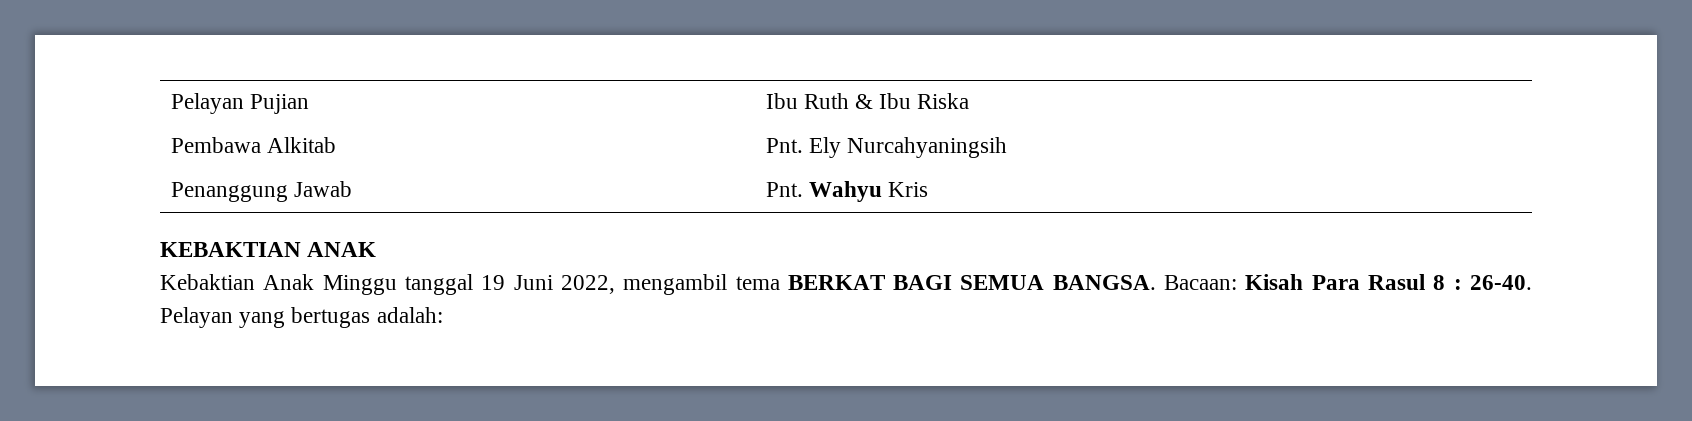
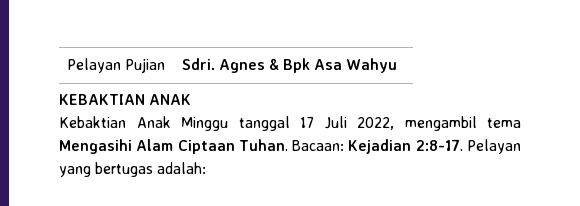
[765,93,970,109] [170,137,336,153] [765,137,1008,158] [170,181,352,202] [765,182,803,197] Ibu Ruth & Ibu Riska // Pembawa Alkitab | Pnt. Ely Nurcahyaningsih // Penanggung Jawab | Pnt. -> [181,58,343,73] Sdri. Agnes & Bpk Asa
[888,182,929,197] Kris -> (398, 65) none
[481,275,553,290] 19 Juni -> [300,116,347,129] 17 Juli
[787,274,1532,290] BERKAT BAGI SEMUA BANGSA. Bacaan: Kisah Para Rasul 8 : 26-40. -> [59,139,463,154] Mengasihi Alam Ciptaan Tuhan. Bacaan: Kejadian 2:8-17.

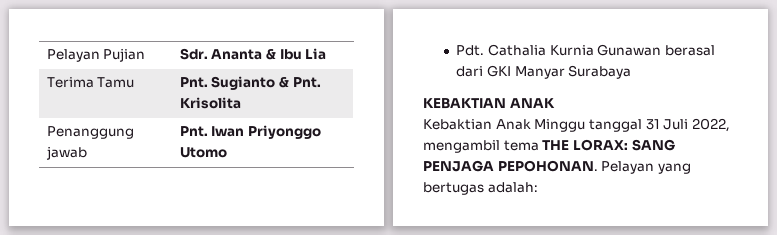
[181,58,398,73] Sdri. Agnes & Bpk Asa Wahyu -> [179,48,327,60] [46,77,135,88] [179,76,321,90] [179,97,241,109] [46,126,134,139] [45,146,87,160] [179,125,322,139] [179,147,227,158] [456,44,715,56] [456,65,632,79] Sdr. Ananta & Ibu Lia // Terima Tamu | Pnt. Sugianto & Pnt. Krisolita // Penanggung jawab | Pnt. Iwan Priyonggo Utomo // Pdt. Cathalia Kurnia Gunawan berasal dari GKI Manyar Surabaya
[300,117,314,128] 17 -> [645,119,660,130] 31
[59,139,463,154] Mengasihi Alam Ciptaan Tuhan. Bacaan: Kejadian 2:8-17. -> [542,139,675,151] [423,160,598,172] THE LORAX: SANG PENJAGA PEPOHONAN.

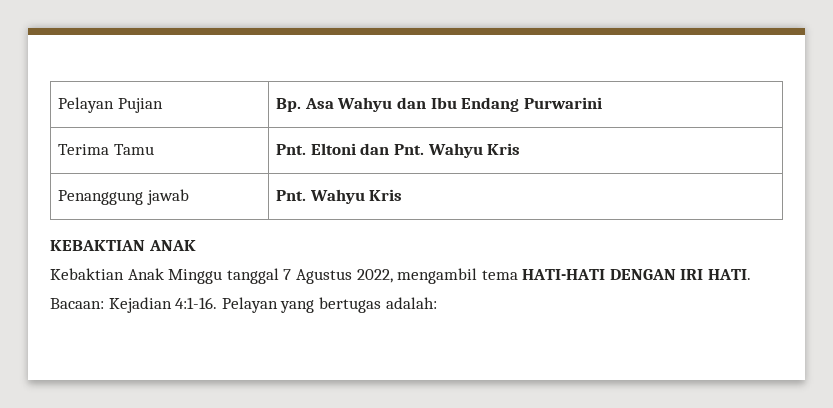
[179,48,327,60] [46,77,135,88] [179,76,321,90] [179,97,241,109] [46,126,134,139] [45,146,87,160] [179,125,322,139] [179,147,227,158] [456,44,715,56] [456,65,632,79] Sdr. Ananta & Ibu Lia // Terima Tamu | Pnt. Sugianto & Pnt. Krisolita // Penanggung jawab | Pnt. Iwan Priyonggo Utomo // Pdt. Cathalia Kurnia Gunawan berasal dari GKI Manyar Surabaya -> [276,97,602,112] [58,144,154,155] [276,143,521,158] [58,189,189,205] [276,189,403,204] Bp. Asa Wahyu dan Ibu Endang Purwarini // Terima Tamu | Pnt. Eltoni dan Pnt. Wahyu Kris // Penanggung jawab | Pnt. Wahyu Kris
[645,119,689,130] 31 Juli -> [283,269,352,284] 7 Agustus
[542,139,675,151] [423,160,598,172] THE LORAX: SANG PENJAGA PEPOHONAN. -> [522,269,752,280] [50,297,218,313] HATI-HATI DENGAN IRI HATI. Bacaan: Kejadian 4:1-16.

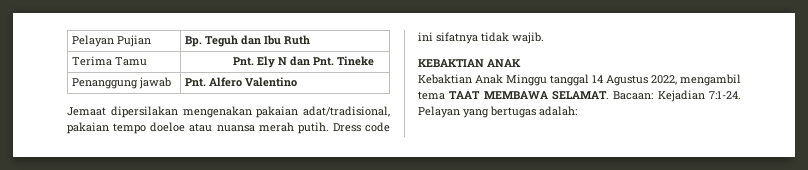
[304,97,602,112] [58,144,154,155] [276,143,521,158] [58,189,189,205] [276,189,403,204] Asa Wahyu dan Ibu Endang Purwarini // Terima Tamu | Pnt. Eltoni dan Pnt. Wahyu Kris // Penanggung jawab | Pnt. Wahyu Kris -> [204,35,310,47] [71,56,147,66] [232,56,374,68] [71,77,171,89] [184,77,297,87] [67,106,390,118] [67,122,390,134] [418,32,544,44] Teguh dan Ibu Ruth // Terima Tamu | Pnt. Ely N dan Pnt. Tineke // Penanggung jawab | Pnt. Alfero Valentino // Jemaat dipersilakan mengenakan pakaian adat/tradisional, pakaian tempo doeloe atau nuansa merah putih. Dress code ini sifatnya tidak wajib.
[283,269,292,280] 7 -> [592,75,603,83] 14
[522,269,752,280] HATI-HATI DENGAN IRI HATI. -> [449,91,609,100] TAAT MEMBAWA SELAMAT.
[175,297,218,309] 4:1-16. -> [709,91,741,99] 7:1-24.

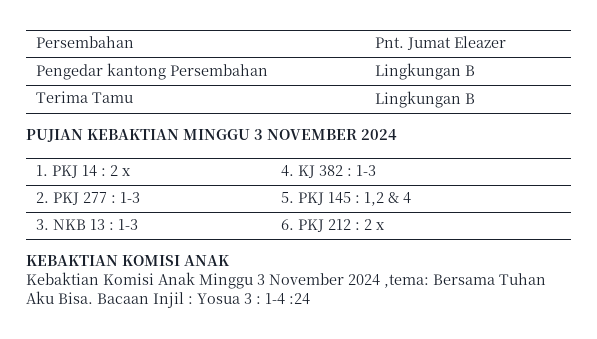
[71,35,151,47] [184,35,310,47] [71,56,147,66] [232,56,374,68] [71,77,171,89] [184,77,297,87] [67,106,390,118] [67,122,390,134] [418,32,544,44] [418,59,484,67] Pelayan Pujian | Bp. Teguh dan Ibu Ruth // Terima Tamu | Pnt. Ely N dan Pnt. Tineke // Penanggung jawab | Pnt. Alfero Valentino // Jemaat dipersilakan mengenakan pakaian adat/tradisional, pakaian tempo doeloe atau nuansa merah putih. Dress code ini sifatnya tidak wajib. // KEBAKTIAN -> [35,36,134,48] [374,36,506,50] [35,63,268,80] [374,63,475,80] [35,91,133,103] [374,91,475,108] [26,129,397,142] [35,165,131,178] [280,165,376,178] [35,192,140,205] [280,192,411,206] [35,219,138,230] [280,219,385,232] [26,255,180,266] Persembahan | Pnt. Jumat Eleazer // Pengedar kantong Persembahan | Lingkungan B // Terima Tamu | Lingkungan B // PUJIAN KEBAKTIAN MINGGU 3 NOVEMBER 2024 // 1. PKJ 14 : 2 x | 4. KJ 382 : 1-3 // 2. PKJ 277 : 1-3 | 5. PKJ 145 : 1,2 & 4 // 3. NKB 13 : 1-3 | 6. PKJ 212 : 2 x // KEBAKTIAN KOMISI
(472, 79) none -> [103,273,154,285] Komisi
[550,74,741,86] [418,90,741,102] [418,106,577,118] tanggal 14 Agustus 2022, mengambil tema TAAT MEMBAWA SELAMAT. Bacaan: Kejadian 7:1-24. Pelayan yang bertugas adalah: -> [257,273,546,288] [26,291,310,308] 3 November 2024 ,tema: Bersama Tuhan Aku Bisa. Bacaan Injil : Yosua 3 : 1-4 :24

